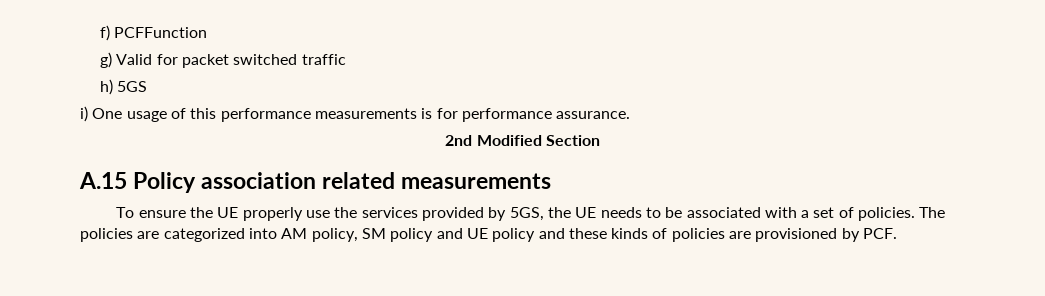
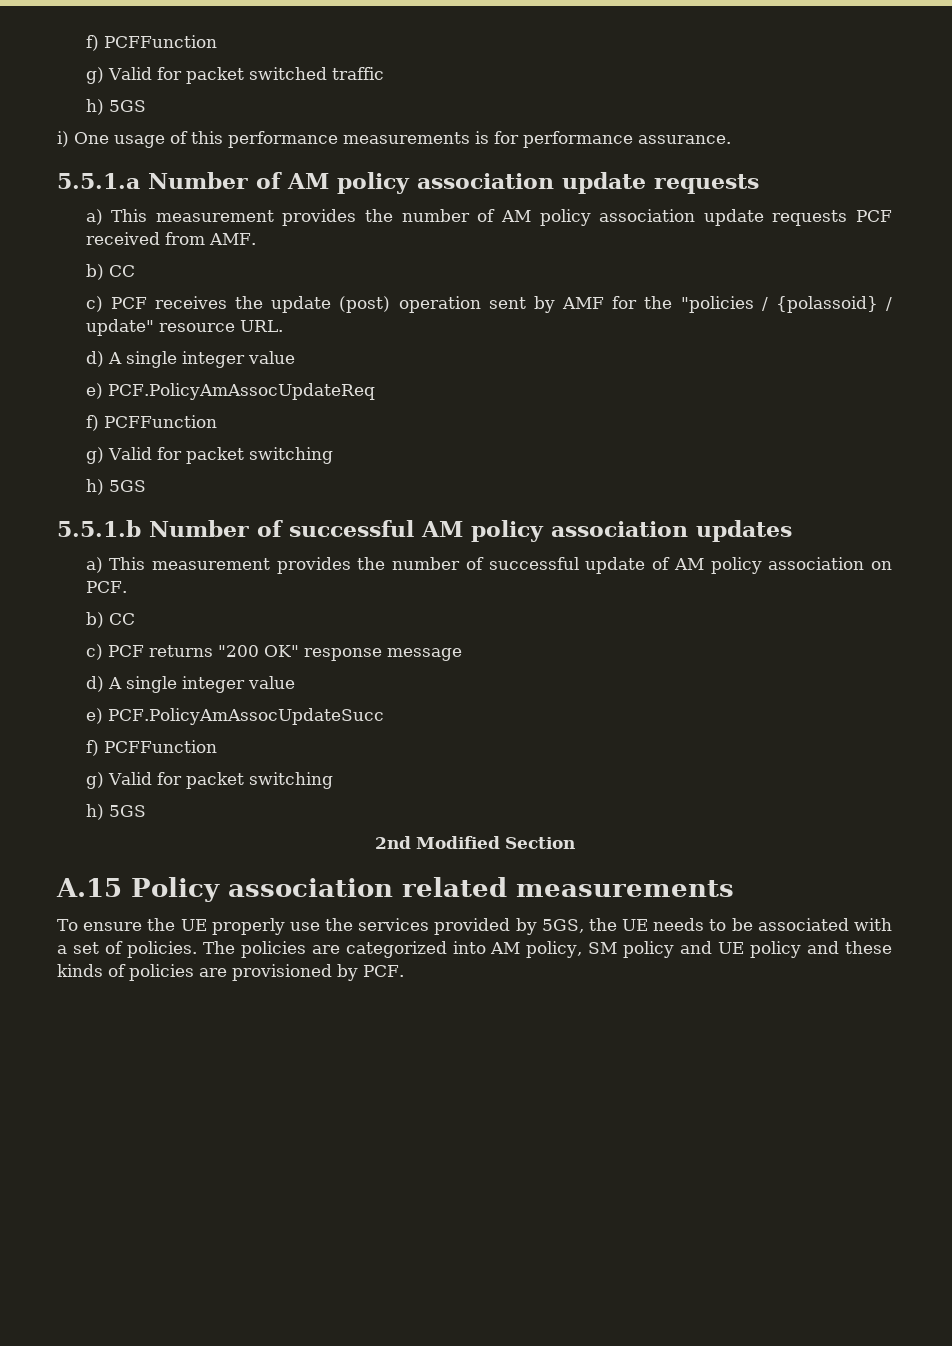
(631, 115) none -> [57,172,759,194] [85,209,893,226] [85,232,256,245] [85,264,135,280] [85,296,893,313] [85,319,283,336] [85,351,295,368] [85,383,375,400] [85,415,217,431] [85,447,333,464] [85,479,146,495] [57,520,792,542] [85,557,892,574] [85,581,127,593] [85,612,135,628] [85,644,462,661] [85,676,295,693] [85,708,384,725] [85,740,217,756] [85,772,333,789] [85,804,146,820] // 5.5.1.a Number of AM policy association update requests // a) This measurement provides the number of AM policy association update requests PCF received from AMF. // b) CC // c) PCF receives the update (post) operation sent by AMF for the "policies / {polassoid} / update" resource URL. // d) A single integer value // e) PCF.PolicyAmAssocUpdateReq // f) PCFFunction // g) Valid for packet switching // h) 5GS // 5.5.1.b Number of successful AM policy association updates // a) This measurement provides the number of successful update of AM policy association on PCF. // b) CC // c) PCF returns "200 OK" response message // d) A single integer value // e) PCF.PolicyAmAssocUpdateSucc // f) PCFFunction // g) Valid for packet switching // h) 5GS

